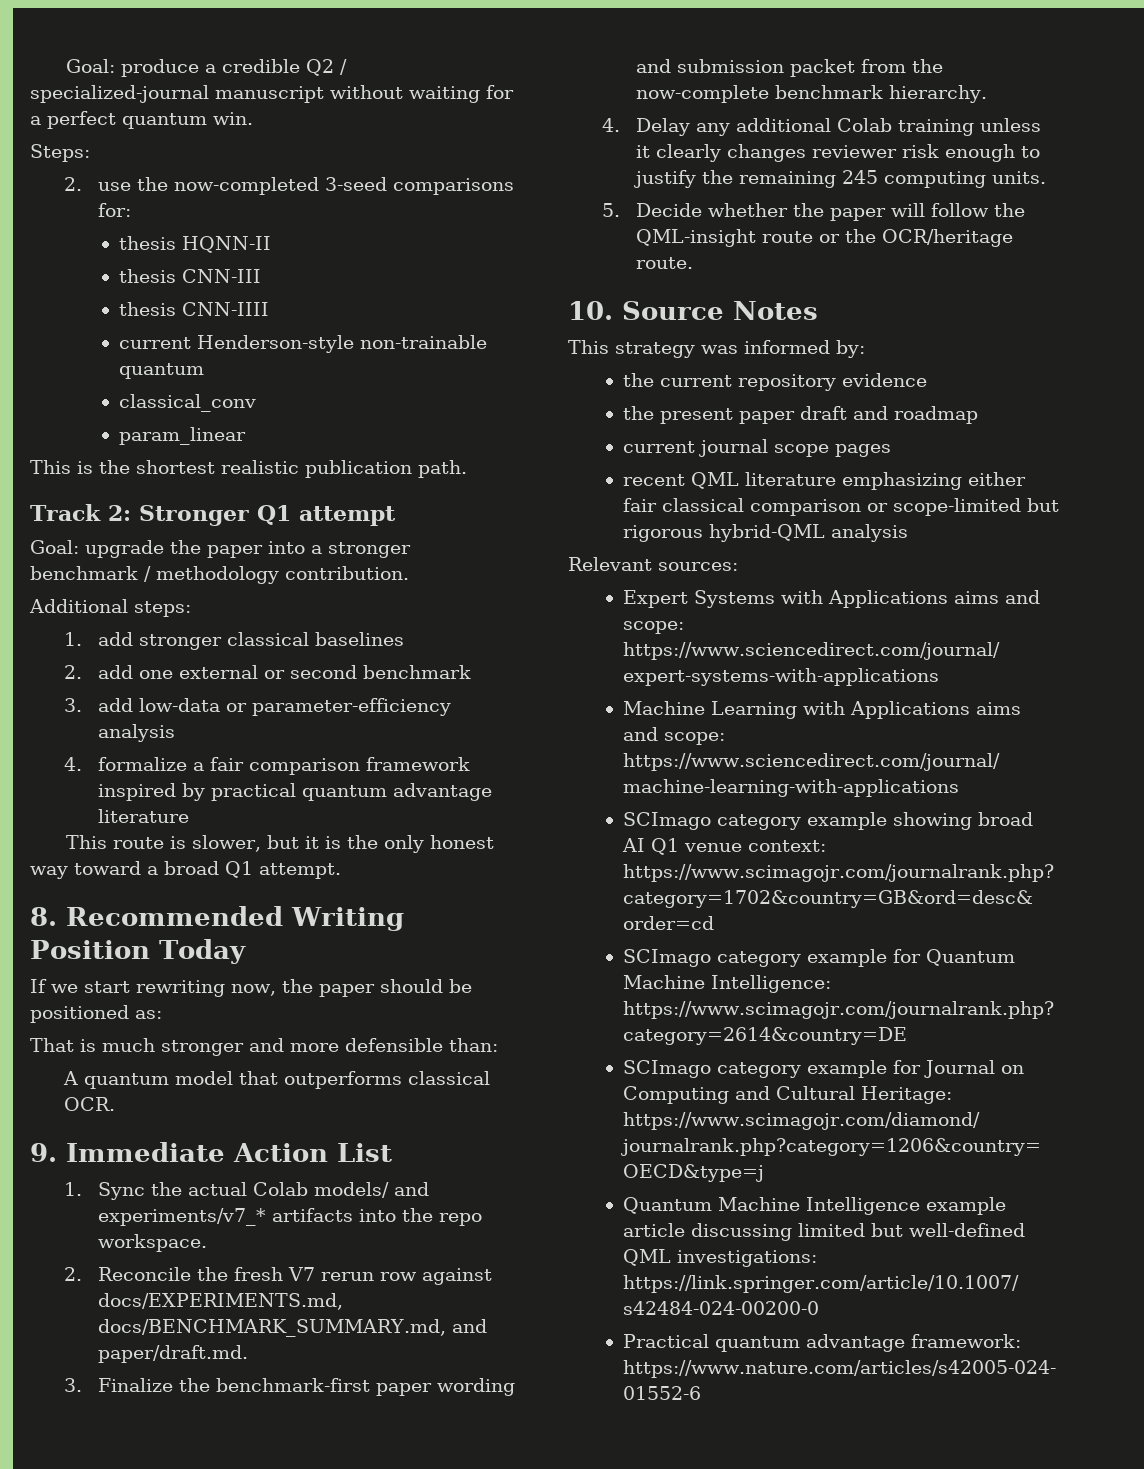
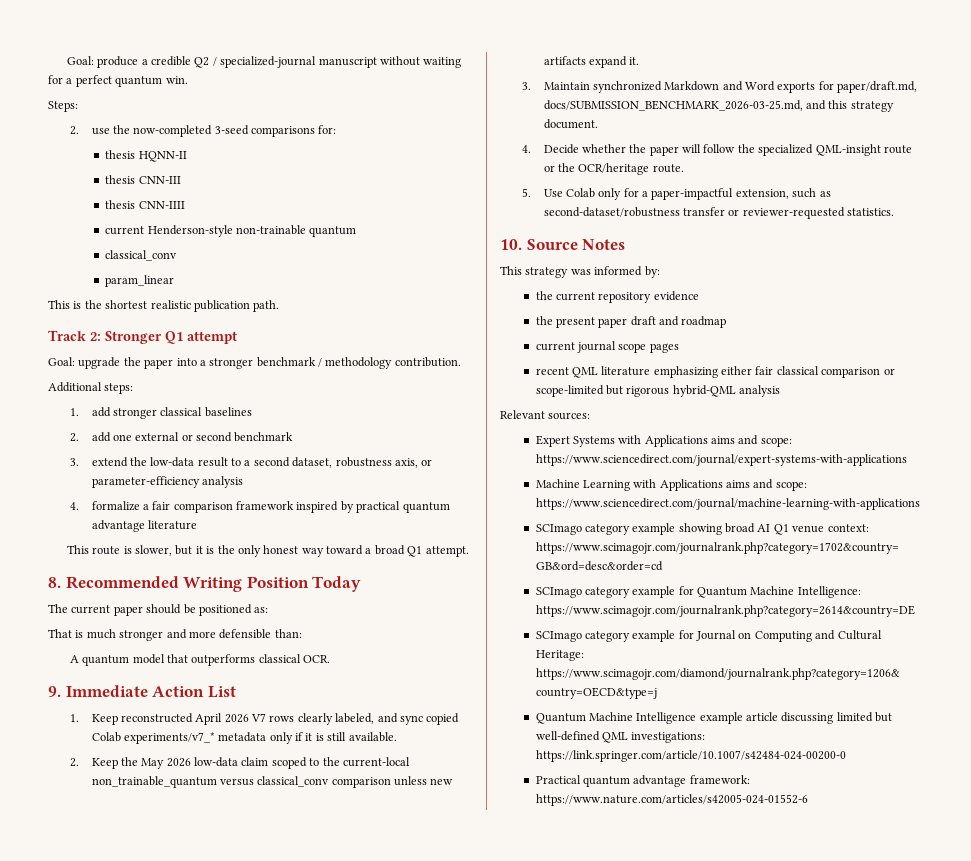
[98,698,221,712] add low-data -> [91,457,418,468] extend the low-data result to a second dataset, robustness axis,
[30,979,313,997] If we start rewriting now, the -> [48,604,111,614] The current
[98,1182,430,1200] [98,1208,483,1226] [98,1234,208,1252] [64,1267,493,1285] [98,1293,344,1310] [98,1319,488,1337] [98,1345,249,1363] [64,1378,516,1396] [636,59,944,77] [636,85,988,103] [602,118,1042,136] [636,144,1041,162] [634,170,1047,188] [602,203,621,217] Sync the actual Colab models/ and experiments/v7_* artifacts into the repo workspace. // 2. Reconcile the fresh V7 rerun row against docs/EXPERIMENTS.md, docs/BENCHMARK_SUMMARY.md, and paper/draft.md. // 3. Finalize the benchmark-first paper wording and submission packet from the now-complete benchmark hierarchy. // 4. Delay any additional Colab training unless it clearly changes reviewer risk enough to justify the remaining 245 computing units. // 5. -> [91,713,460,725] [91,732,397,744] [69,757,410,769] [91,776,454,788] [543,56,640,68] [521,81,918,93] [543,100,894,112] [543,119,598,129] [521,145,531,153] Keep reconstructed April 2026 V7 rows clearly labeled, and sync copied Colab experiments/v7_* metadata only if it is still available. // 2. Keep the May 2026 low-data claim scoped to the current-local non_trainable_quantum versus classical_conv comparison unless new artifacts expand it. // 3. Maintain synchronized Markdown and Word exports for paper/draft.md, docs/SUBMISSION_BENCHMARK_2026-03-25.md, and this strategy document. // 4.
(1026, 210) none -> [758,144,814,156] specialized
(694, 263) none -> [521,188,831,200] [543,207,895,219] // 5. Use Colab only for a paper-impactful extension, such as second-dataset/robustness transfer or reviewer-requested statistics.

